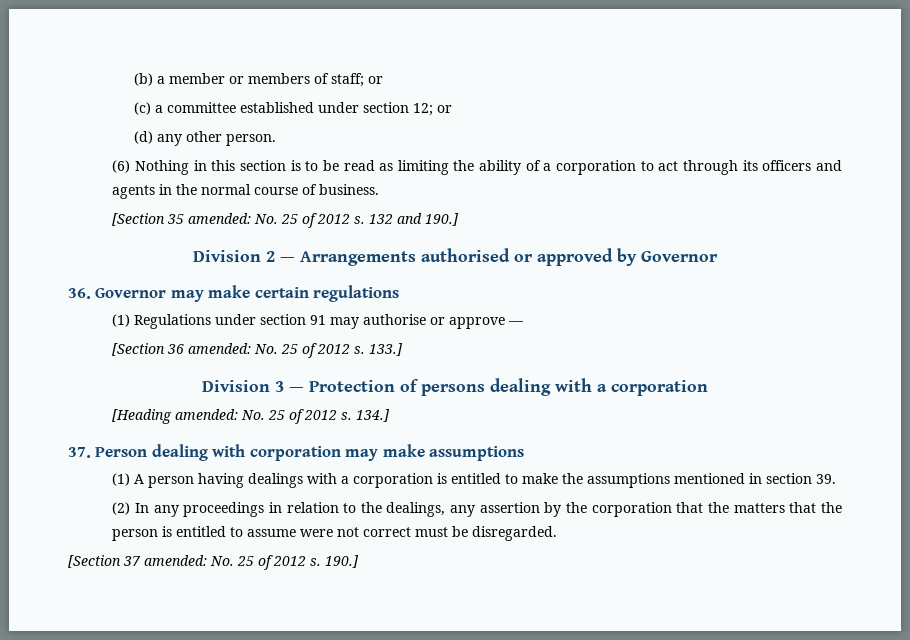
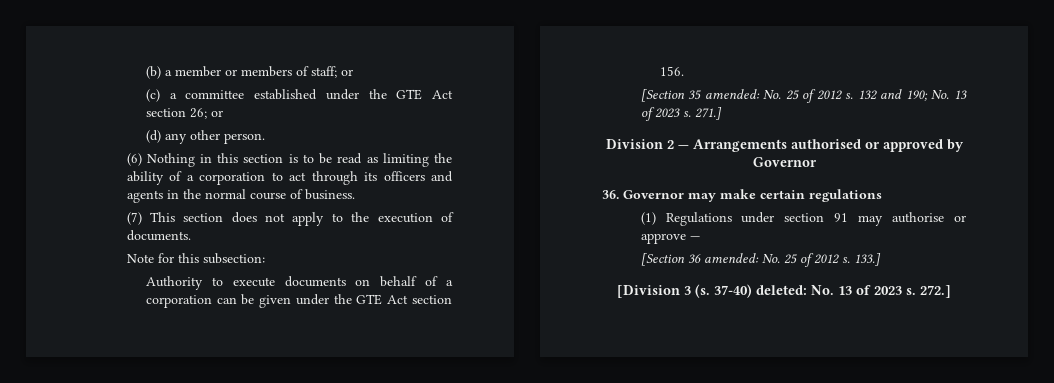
[363,102,434,116] section 12; -> [368,89,453,100] [145,108,207,119] the GTE Act section 26;
(380, 189) none -> [126,212,454,226] [126,230,191,241] [126,253,265,264] [145,276,454,290] [145,294,453,308] [659,66,684,76] // (7) This section does not apply to the execution of documents. // Note for this subsection: // Authority to execute documents on behalf of a corporation can be given under the GTE Act section 156.
[425,213,460,226] 190.] -> [905,90,967,101] [640,107,722,121] 190; No. 13 of 2023 s. 271.]
[202,378,708,396] [112,409,391,424] [68,444,525,461] [112,473,837,488] [112,502,842,517] [112,526,558,541] [68,555,359,570] Division 3 — Protection of persons dealing with a corporation // [Heading amended: No. 25 of 2012 s. 134.] // 37. Person dealing with corporation may make assumptions // (1) A person having dealings with a corporation is entitled to make the assumptions mentioned in section 39. // (2) In any proceedings in relation to the dealings, any assertion by the corporation that the matters that the person is entitled to assume were not correct must be disregarded. // [Section 37 amended: No. 25 of 2012 s. 190.] -> [617,284,951,298] [Division 3 (s. 37-40) deleted: No. 13 of 2023 s. 272.]

